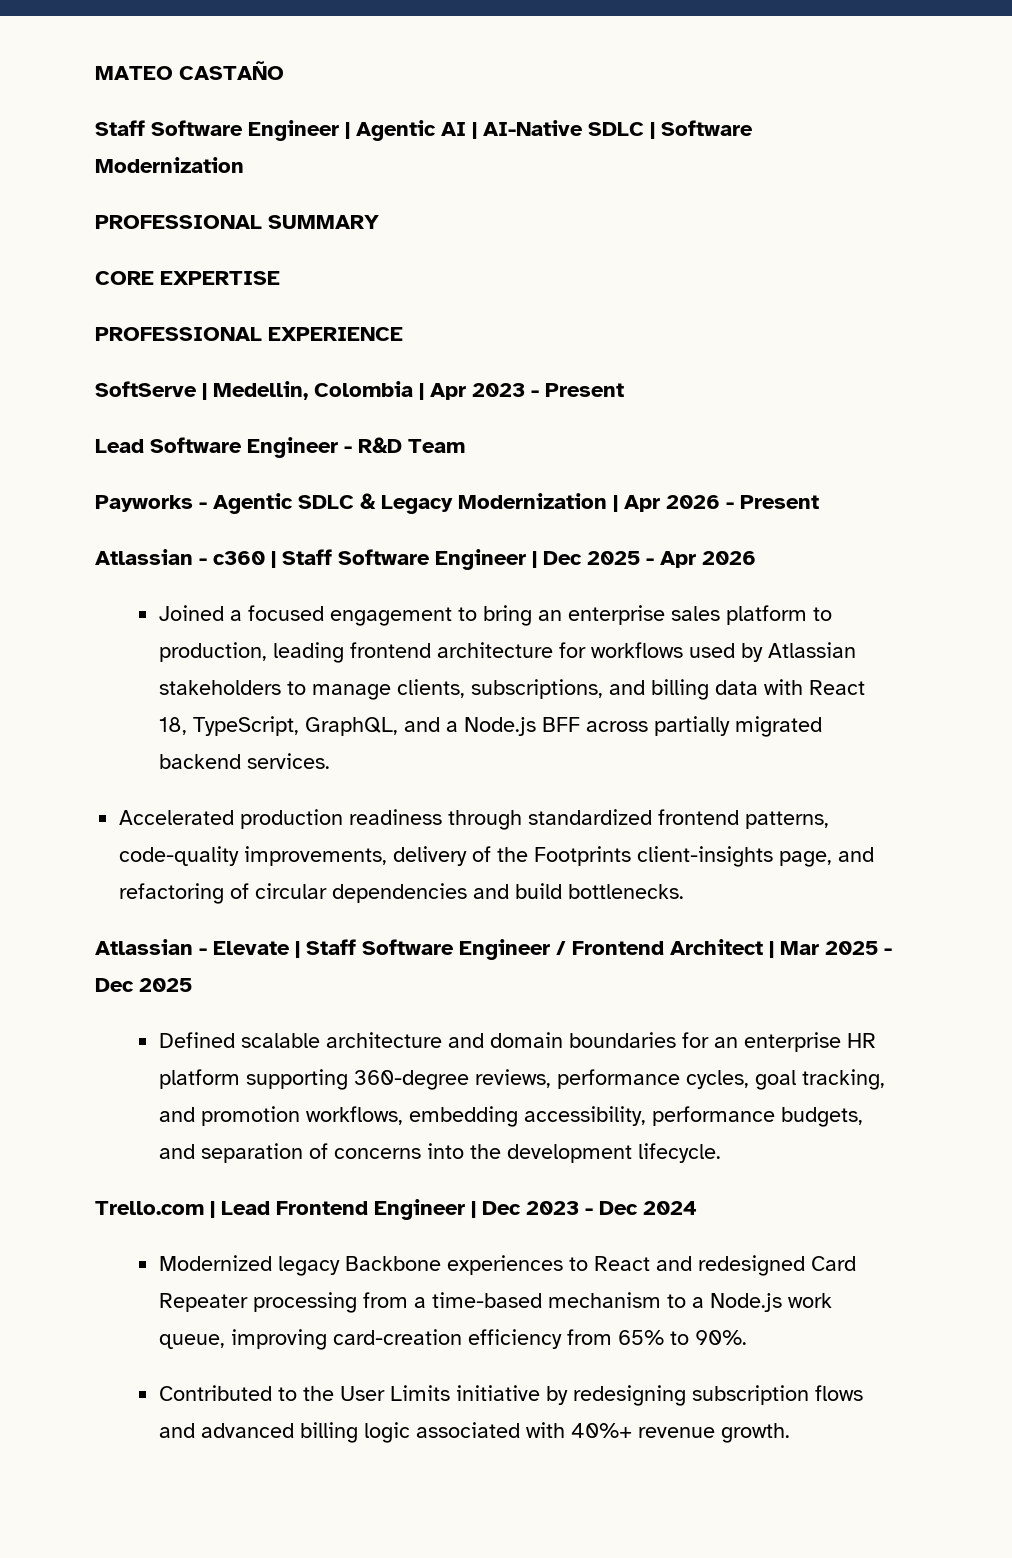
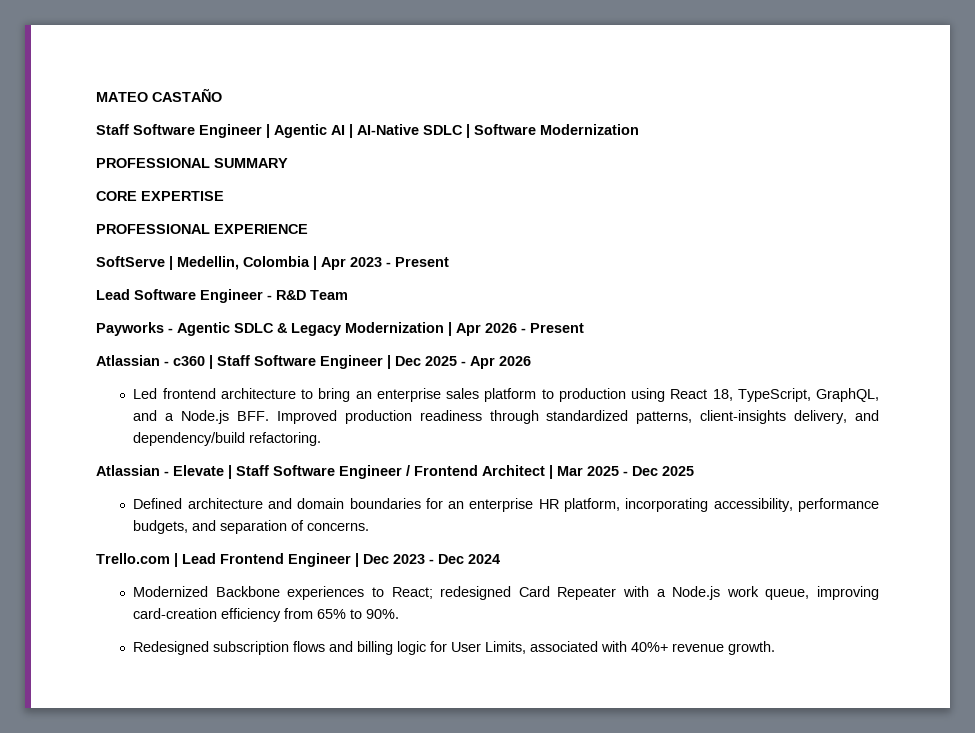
[158,605,452,626] Joined a focused engagement -> [133,388,296,399] Led frontend architecture
[158,642,856,663] [158,679,803,700] production, leading frontend architecture for workflows used by Atlassian stakeholders to manage clients, subscriptions, and billing data with -> [558,388,666,402] production using
[541,716,822,737] [158,753,330,769] [119,809,830,830] [119,846,875,867] [119,883,685,904] BFF across partially migrated backend services. // Accelerated production readiness through standardized frontend patterns, code-quality improvements, delivery of the Footprints client-insights page, and refactoring of circular dependencies and build bottlenecks. -> [236,410,880,424] [133,432,322,446] BFF. Improved production readiness through standardized patterns, client-insights delivery, and dependency/build refactoring.
[240,1033,320,1048] scalable -> (183, 503) none
[158,1069,885,1090] [158,1106,518,1127] platform supporting 360-degree reviews, performance cycles, goal tracking, and promotion workflows, embedding -> [564,498,709,512] platform, incorporating
[333,1143,721,1163] concerns into the development lifecycle. -> [307,522,370,531] concerns.
[277,1256,340,1276] legacy -> (209, 591) none
[593,1256,692,1271] React and -> [391,587,433,599] React;
[252,1292,686,1313] processing from a time-based mechanism to -> [623,586,650,597] with
[158,1385,686,1406] Contributed to the User Limits initiative by redesigning -> [133,641,210,655] Redesigned
[200,1423,294,1438] advanced -> (354, 646) none
(410, 1432) none -> [430,641,527,654] for User Limits,

